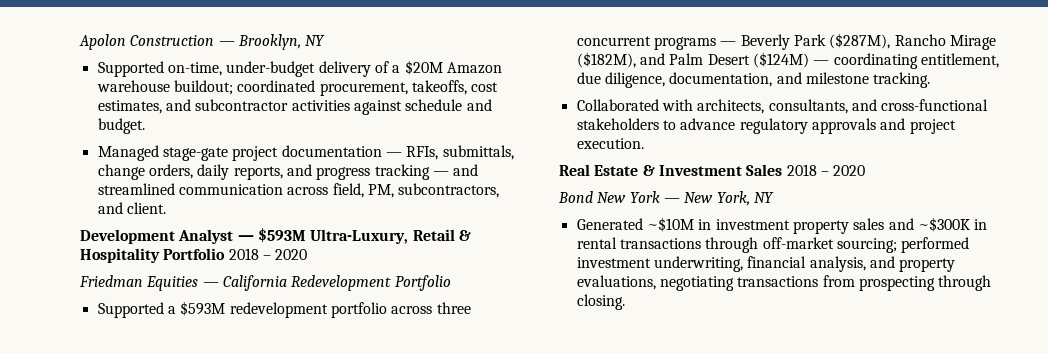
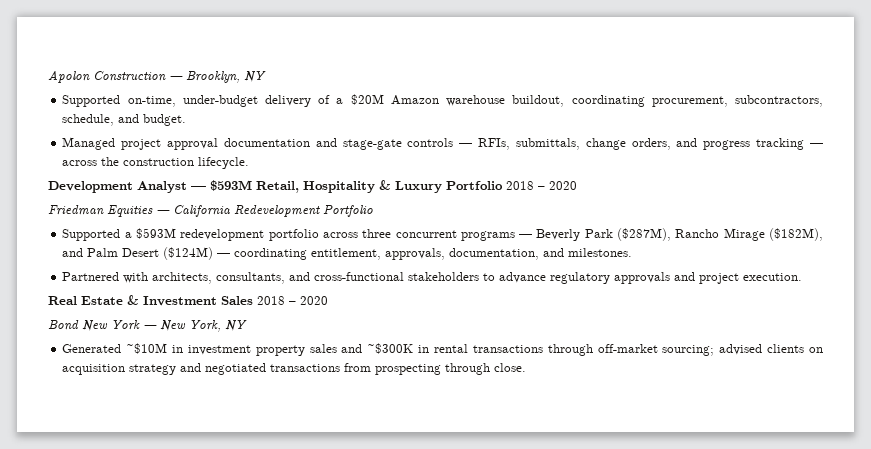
[173,80,499,96] [97,99,492,115] [97,118,145,134] [97,145,382,161] buildout; coordinated procurement, takeoffs, cost estimates, and subcontractor activities against schedule and budget. // Managed stage-gate project documentation -> [512,95,824,107] [62,114,187,126] [62,137,454,150] buildout, coordinating procurement, subcontractors, schedule, and budget. // Managed project approval documentation and stage-gate controls
[197,164,283,180] daily reports, -> (671, 144) none
[453,164,479,176] [97,183,500,198] [97,202,166,214] and streamlined communication across field, PM, subcontractors, and client. -> [62,157,250,169] across the construction lifecycle.
[310,229,471,244] [80,248,160,263] Ultra-Luxury, Retail & Hospitality -> [256,180,442,193] Retail, Hospitality & Luxury
[576,72,931,88] [576,99,659,111] due diligence, documentation, and milestone tracking. // Collaborated -> [385,248,633,260] [62,272,120,281] approvals, documentation, and milestones. // Partnered
[901,237,970,253] [576,256,956,272] [576,275,734,291] performed investment underwriting, financial analysis, and property evaluations, negotiating -> [719,344,824,355] [62,363,267,375] advised clients on acquisition strategy and negotiated
[576,294,625,310] closing. -> [494,363,527,372] close.

